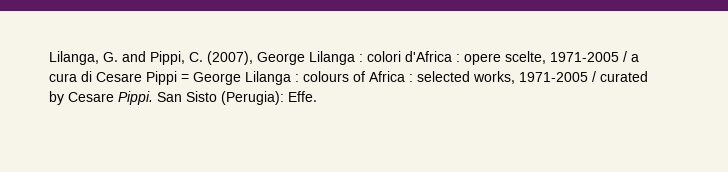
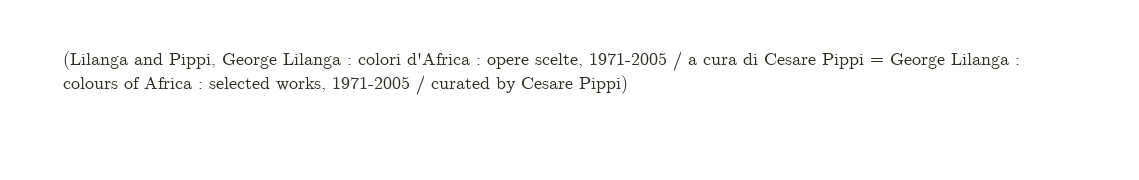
[49,51,253,65] Lilanga, G. and Pippi, C. (2007), -> [63,51,216,70] (Lilanga and Pippi,
[118,91,317,105] Pippi. San Sisto (Perugia): Effe. -> [579,75,628,94] Pippi)

